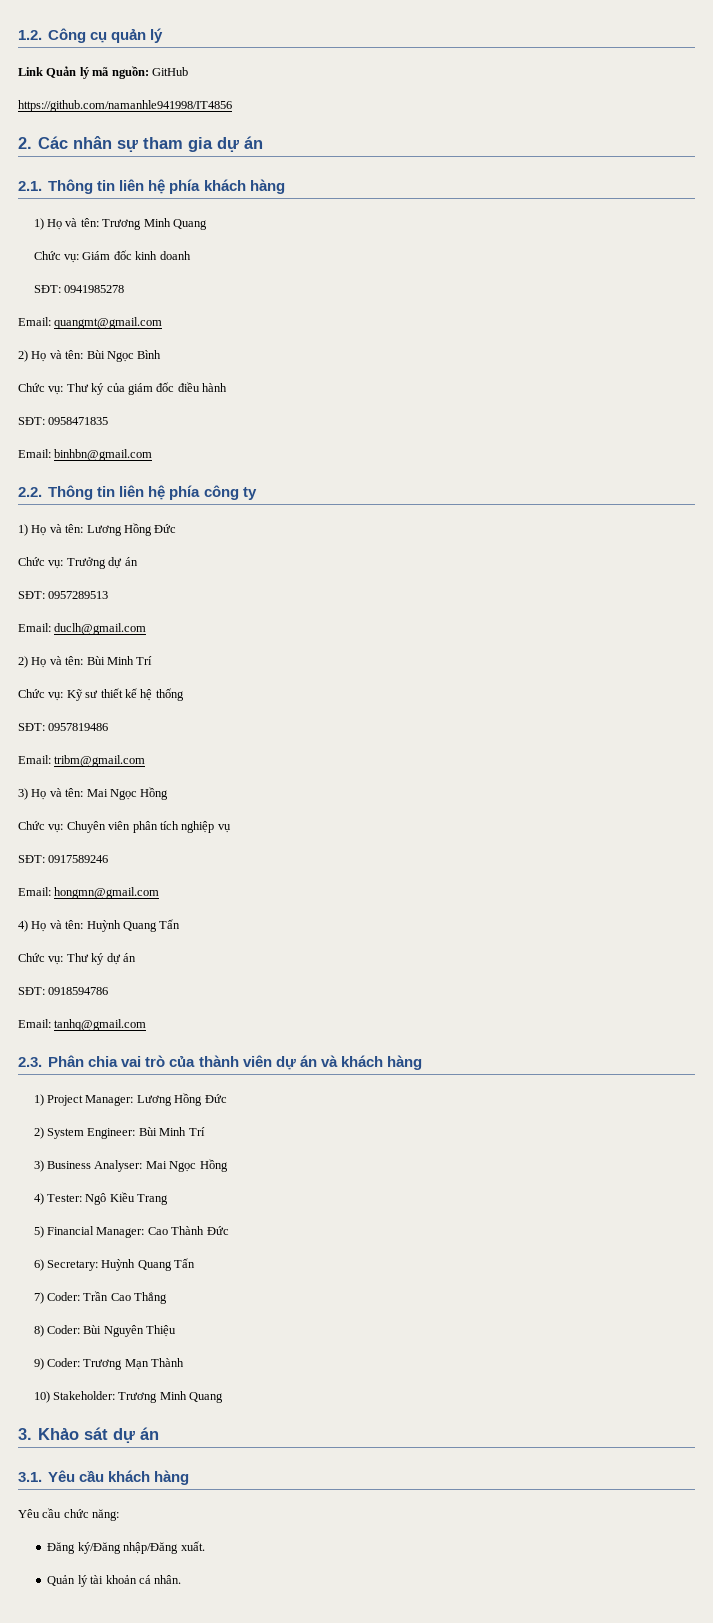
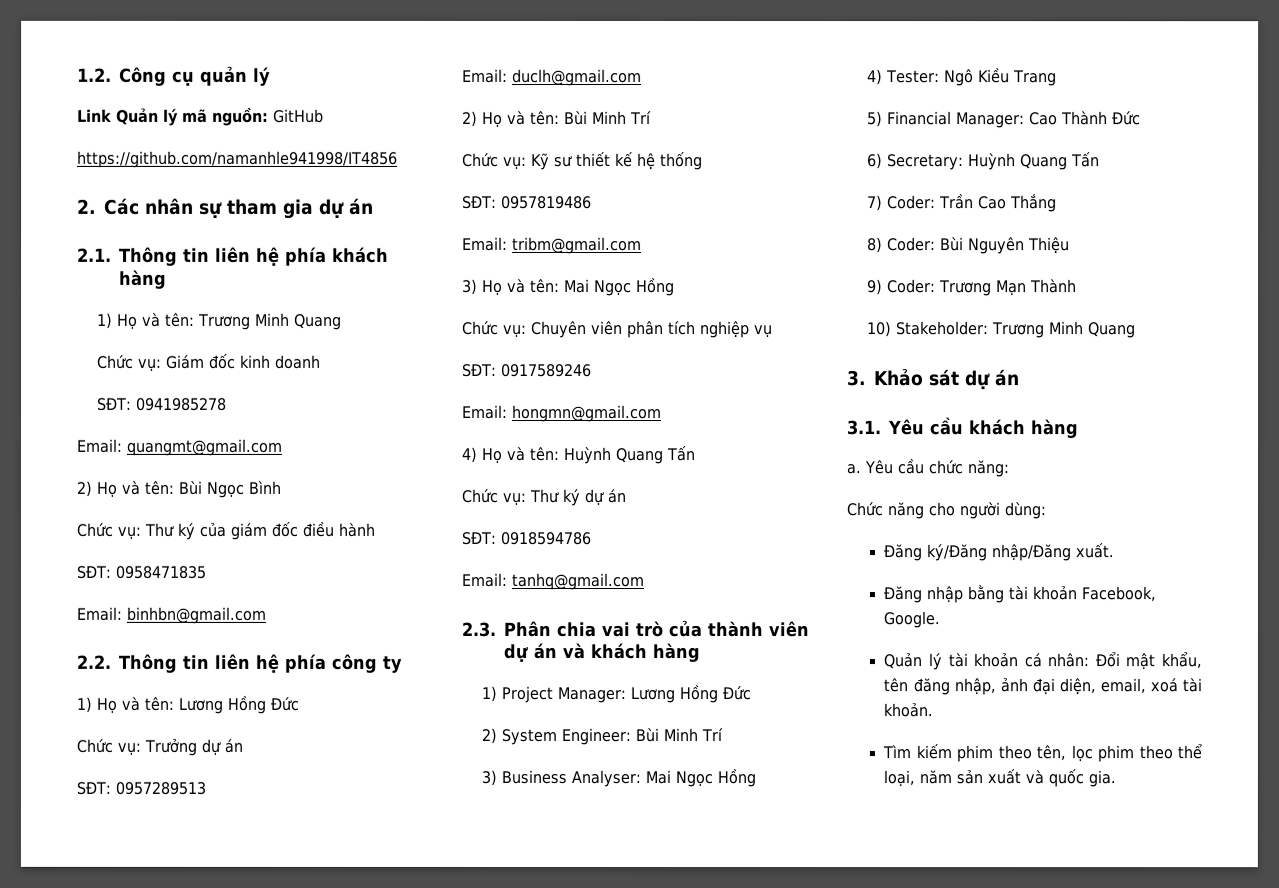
(190, 1477) none -> [846,464,861,475] a.
(120, 1515) none -> [846,502,1046,520] // Chức năng cho người dùng:
(205, 1546) none -> [883,585,1157,604] [883,611,941,629] // Đăng nhập bằng tài khoản Facebook, Google.
[154,1575,182,1584] nhân. -> [1047,652,1202,670] [883,678,1202,696] [883,703,934,718] [882,744,1202,763] [883,769,1117,788] nhân: Đổi mật khẩu, tên đăng nhập, ảnh đại diện, email, xoá tài khoản. // Tìm kiếm phim theo tên, lọc phim theo thể loại, năm sản xuất và quốc gia.

